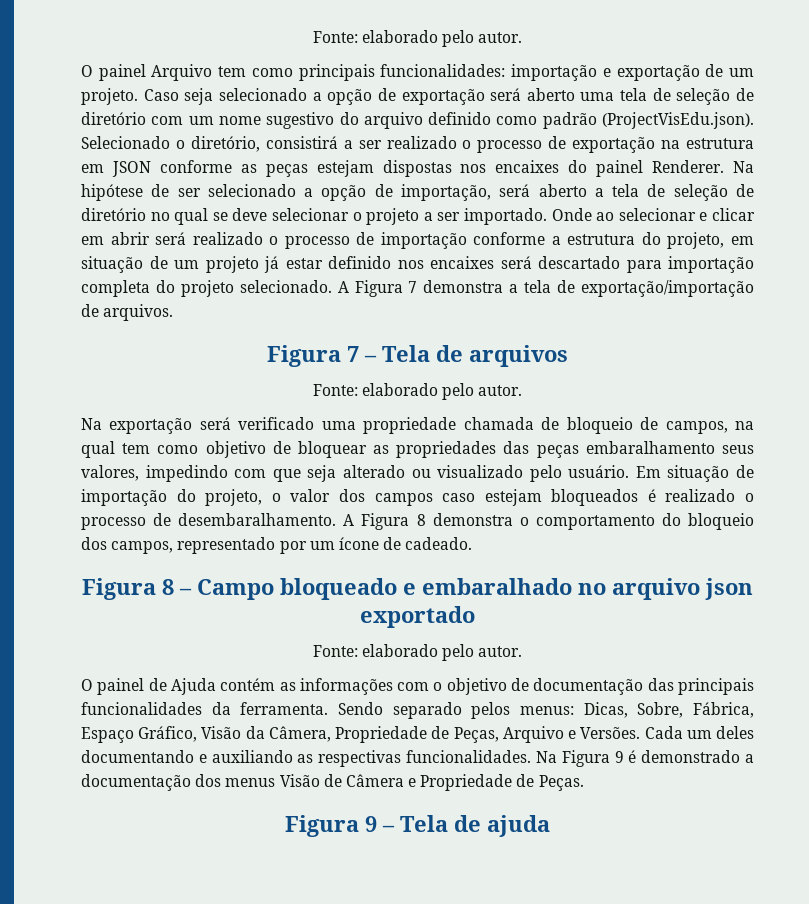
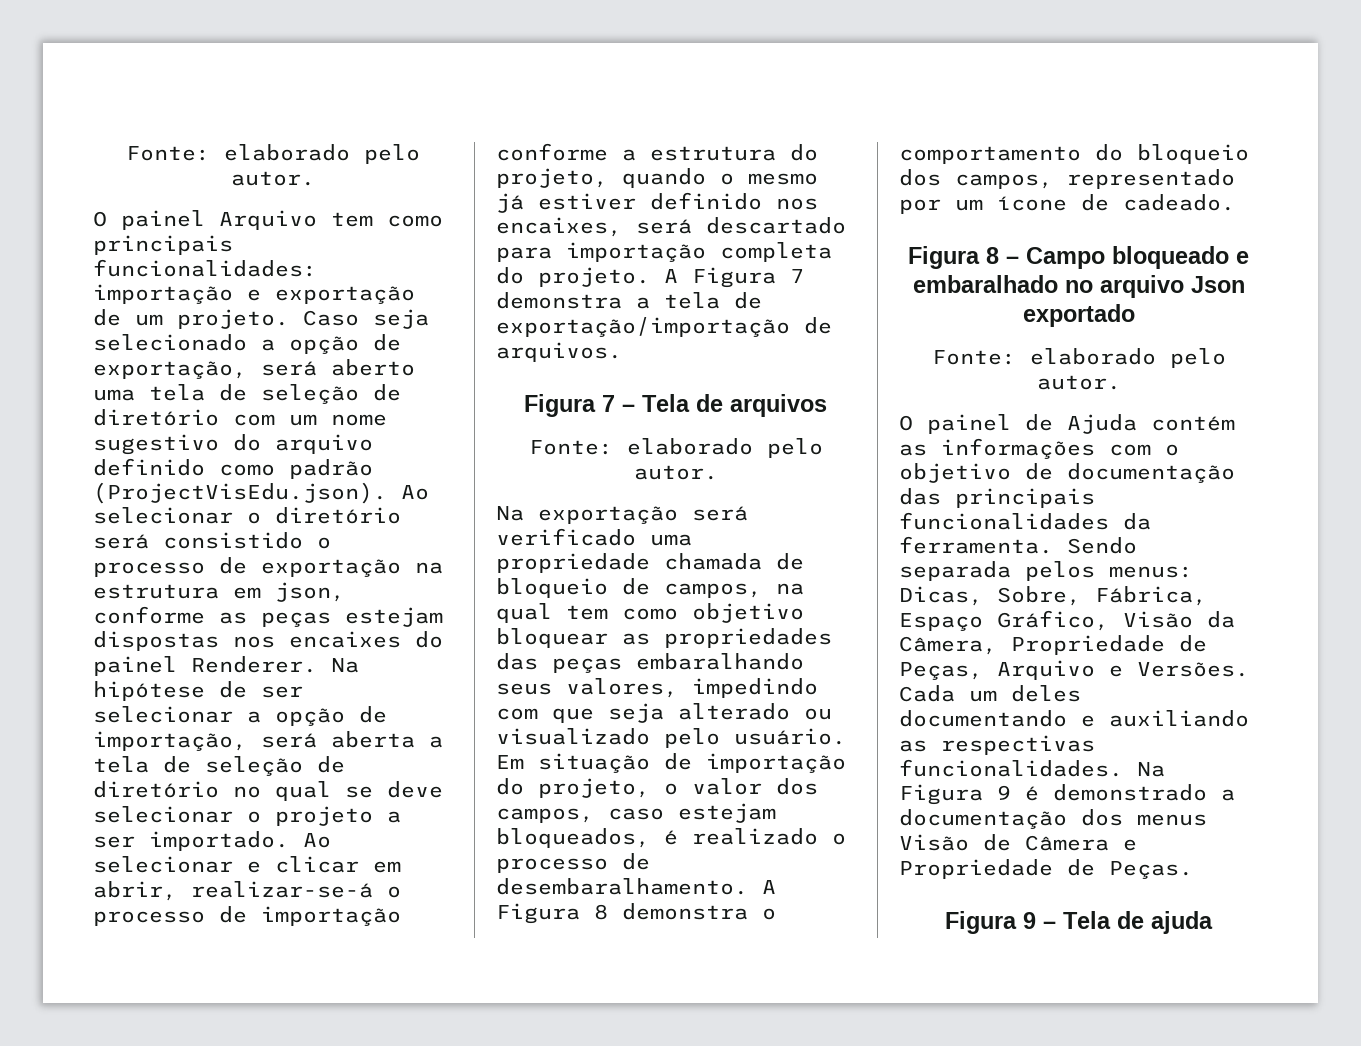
[401,89,485,105] exportação -> [93,361,247,379] exportação,
[81,136,457,152] Selecionado o diretório, consistirá a ser realizado -> [401,485,429,500] [93,507,401,524] [93,532,303,549] Ao selecionar o diretório será consistido
[111,161,151,177] JSON -> [275,582,345,602] json,
[207,184,296,197] selecionado -> [93,706,233,723] selecionar
[538,184,587,197] aberto -> [331,731,415,748] aberta
[551,208,615,221] Onde ao -> [303,833,331,848] Ao
[110,232,263,245] abrir será realizado -> [93,881,373,901] abrir, realizar-se-á
[731,236,755,245] [81,256,323,273] em situação de um projeto já estar -> [622,168,818,188] [496,193,636,213] quando o mesmo já estiver
[430,256,494,269] encaixes -> [496,217,622,237] encaixes,
[180,280,332,297] projeto selecionado. -> [538,267,650,287] projeto.
[272,441,291,454] de -> (804, 613) none
[585,441,715,454] embaralhamento -> [636,653,804,670] embaralhando
[374,493,433,506] campos -> [496,808,594,823] campos,
[551,489,639,506] bloqueados -> [496,828,650,848] bloqueados,
[705,578,753,600] json -> [1190,276,1245,293] Json
[392,702,462,719] separado -> [899,561,1011,581] separada

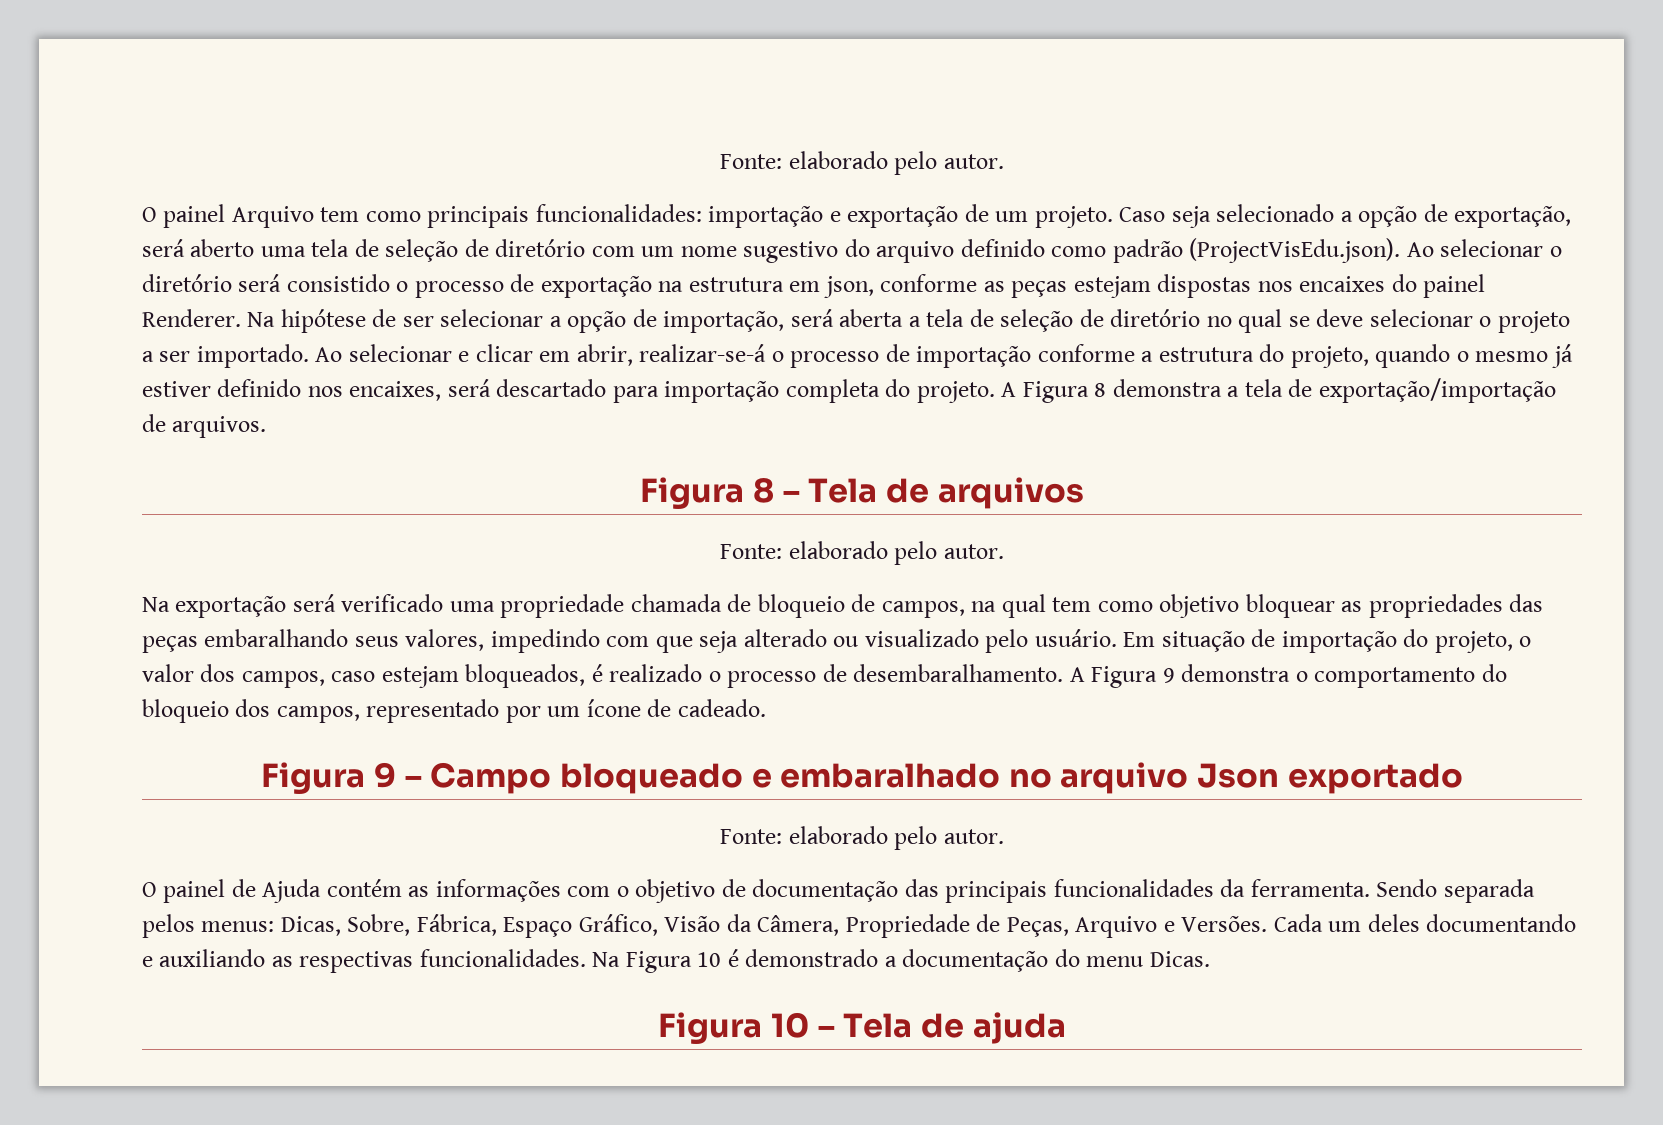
[790,269,804,283] 7 -> [1094,383,1107,397] 8
[602,395,615,412] 7 -> [753,477,775,503] 8
[594,904,608,920] 8 -> [1162,668,1175,683] 9
[986,247,999,264] 8 -> [373,762,396,788] 9
[997,785,1011,800] 9 -> [697,952,722,967] 10
[1081,809,1207,826] [899,834,1137,851] [899,859,1193,879] [945,911,1036,934] dos menus Visão de Câmera e Propriedade de Peças. // Figura 9 -> [1054,949,1210,967] [658,1012,810,1044] do menu Dicas. // Figura 10

